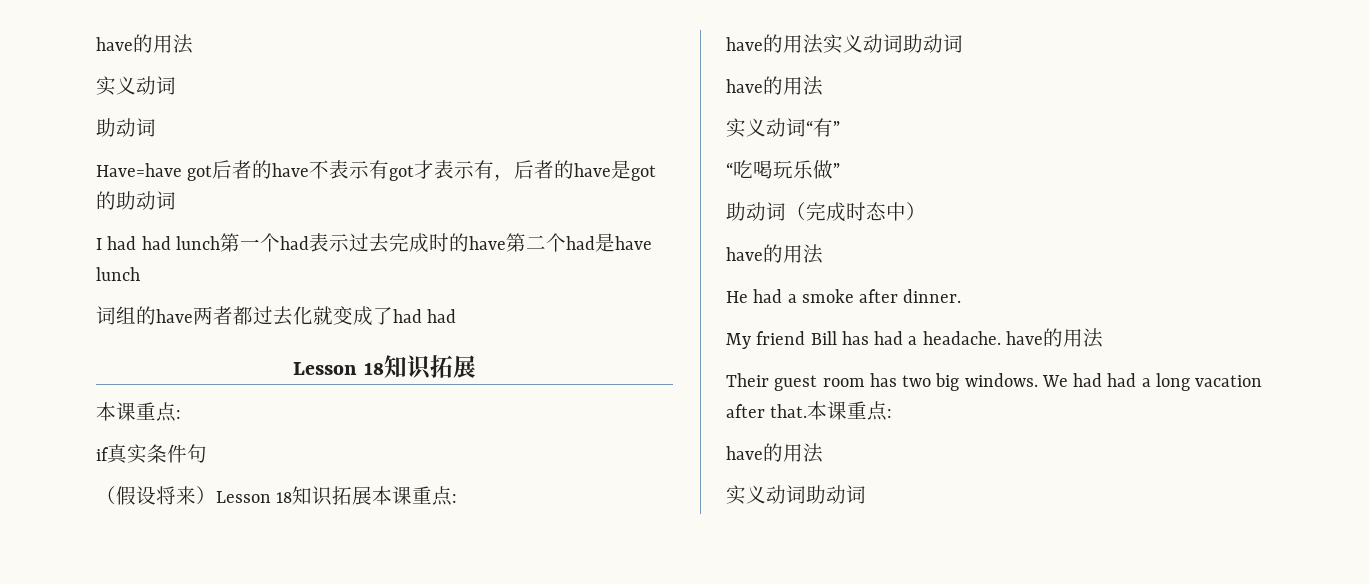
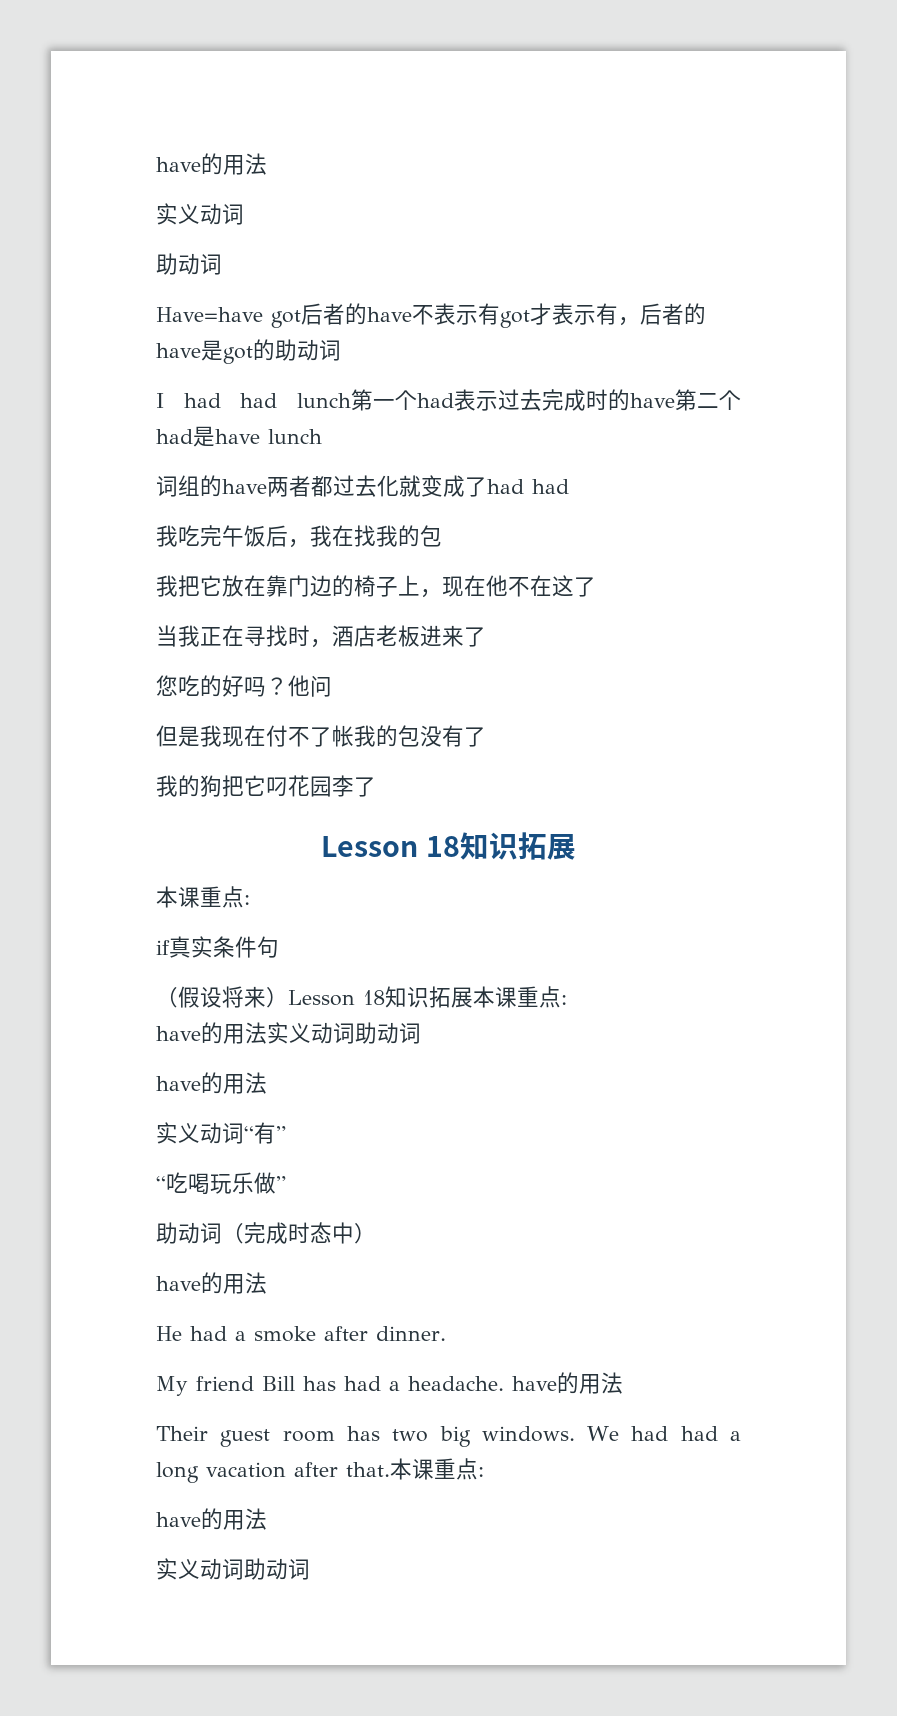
(457, 316) none -> [156,525,442,548] [156,575,596,598] [156,625,486,648] [156,675,332,697] [156,725,486,747] [156,775,376,797] // 我吃完午饭后，我在找我的包 // 我把它放在靠门边的椅子上，现在他不在这了 // 当我正在寻找时，酒店老板进来了 // 您吃的好吗？他问 // 但是我现在付不了帐我的包没有了 // 我的狗把它叼花园李了

